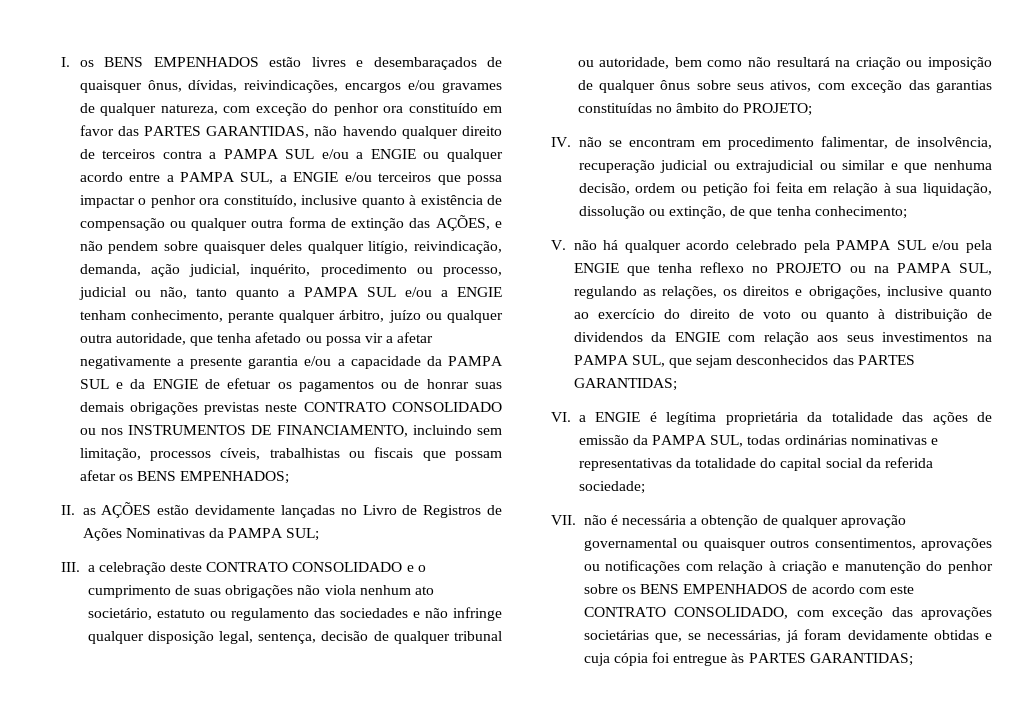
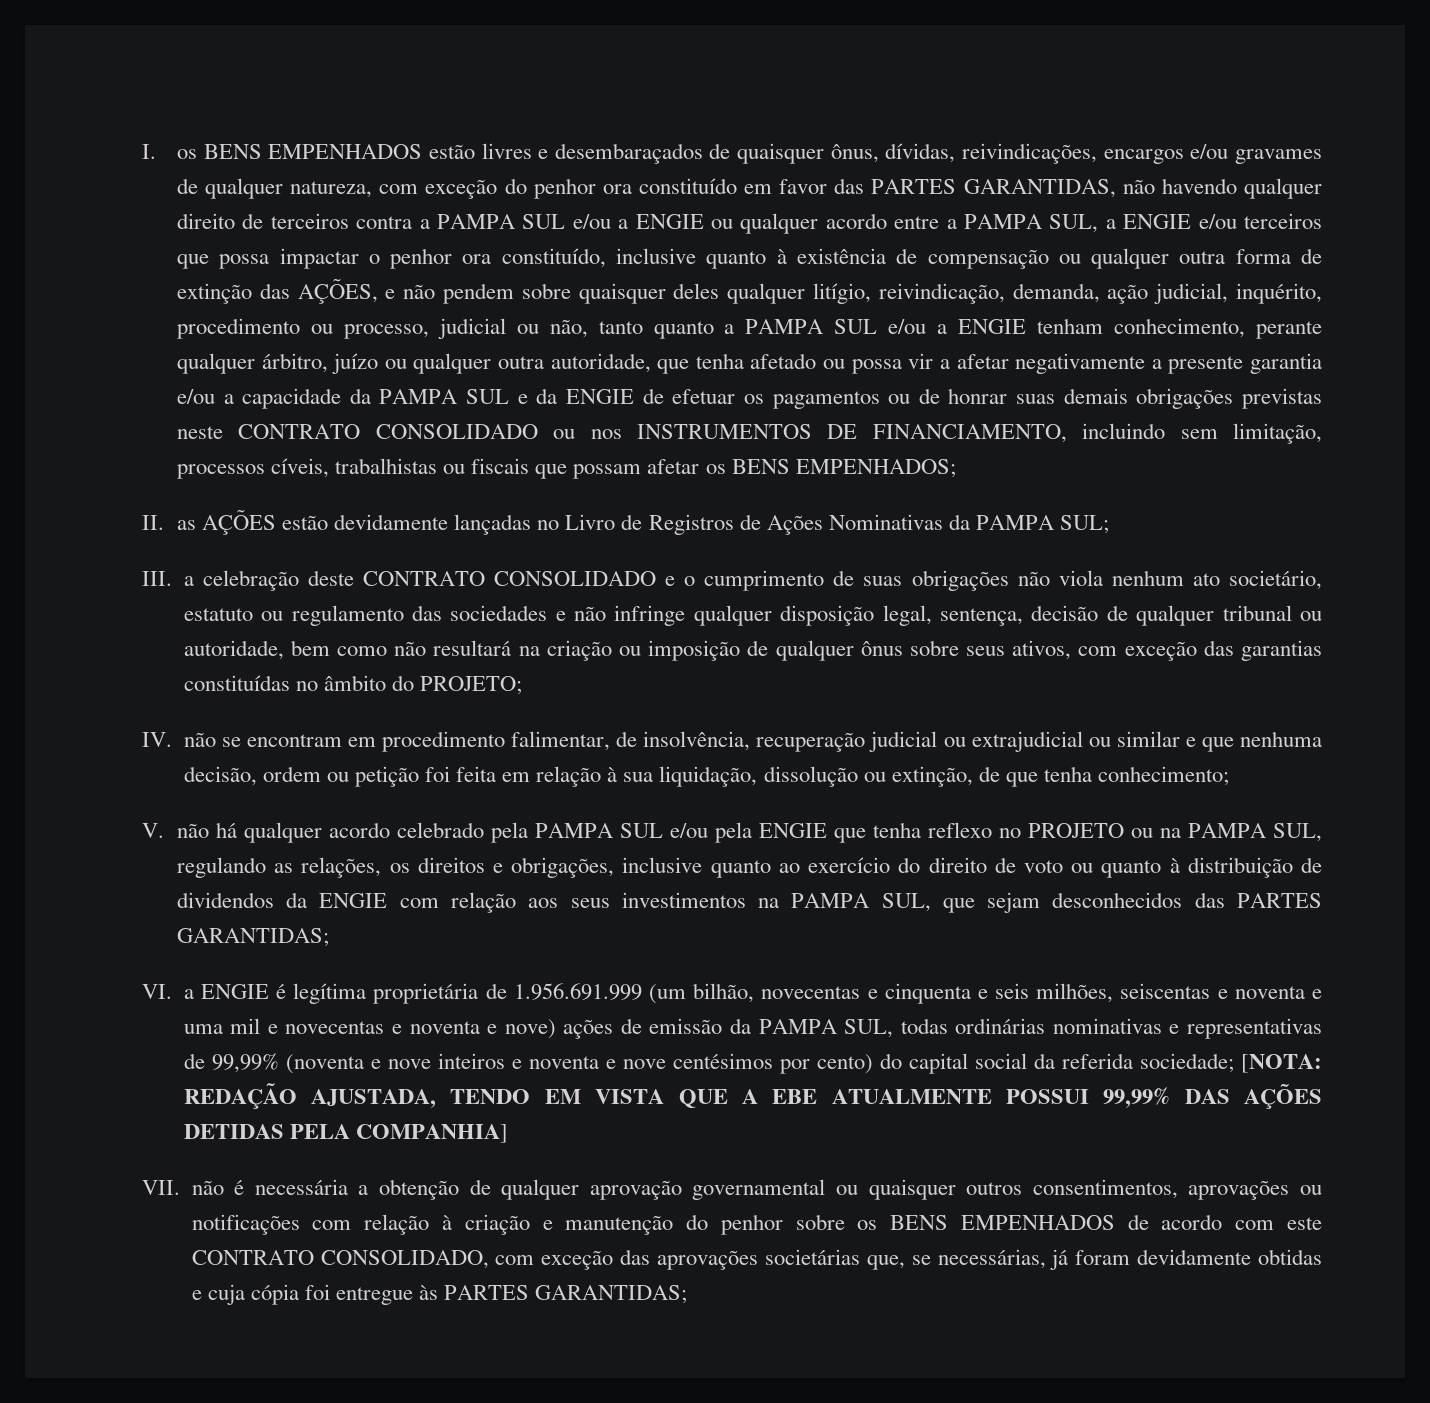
[807,412,924,422] da totalidade das -> [485,983,1323,1004] [183,1018,556,1039] de 1.956.691.999 (um bilhão, novecentas e cinquenta e seis milhões, seiscentas e noventa e uma mil e novecentas e noventa e nove)
[675,458,756,468] da totalidade -> [183,1053,873,1074] de 99,99% (noventa e nove inteiros e noventa e nove centésimos por cento)
(645, 487) none -> [1241,1054,1322,1073] [183,1083,1322,1109] [183,1124,508,1143] [NOTA: REDAÇÃO AJUSTADA, TENDO EM VISTA QUE A EBE ATUALMENTE POSSUI 99,99% DAS AÇÕES DETIDAS PELA COMPANHIA]

